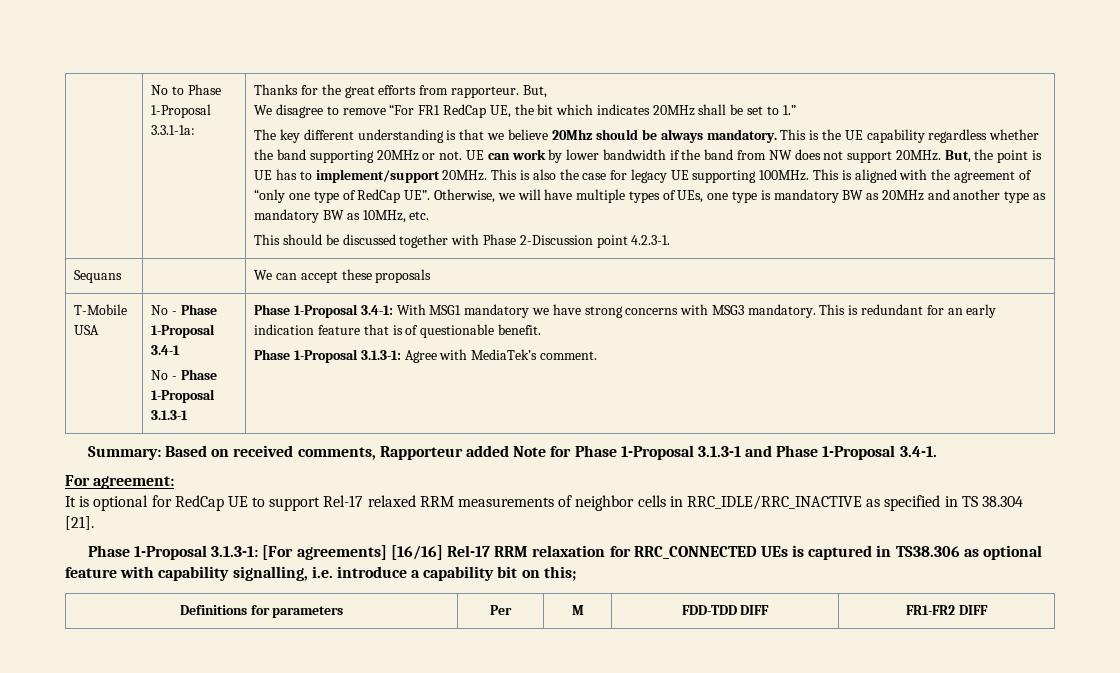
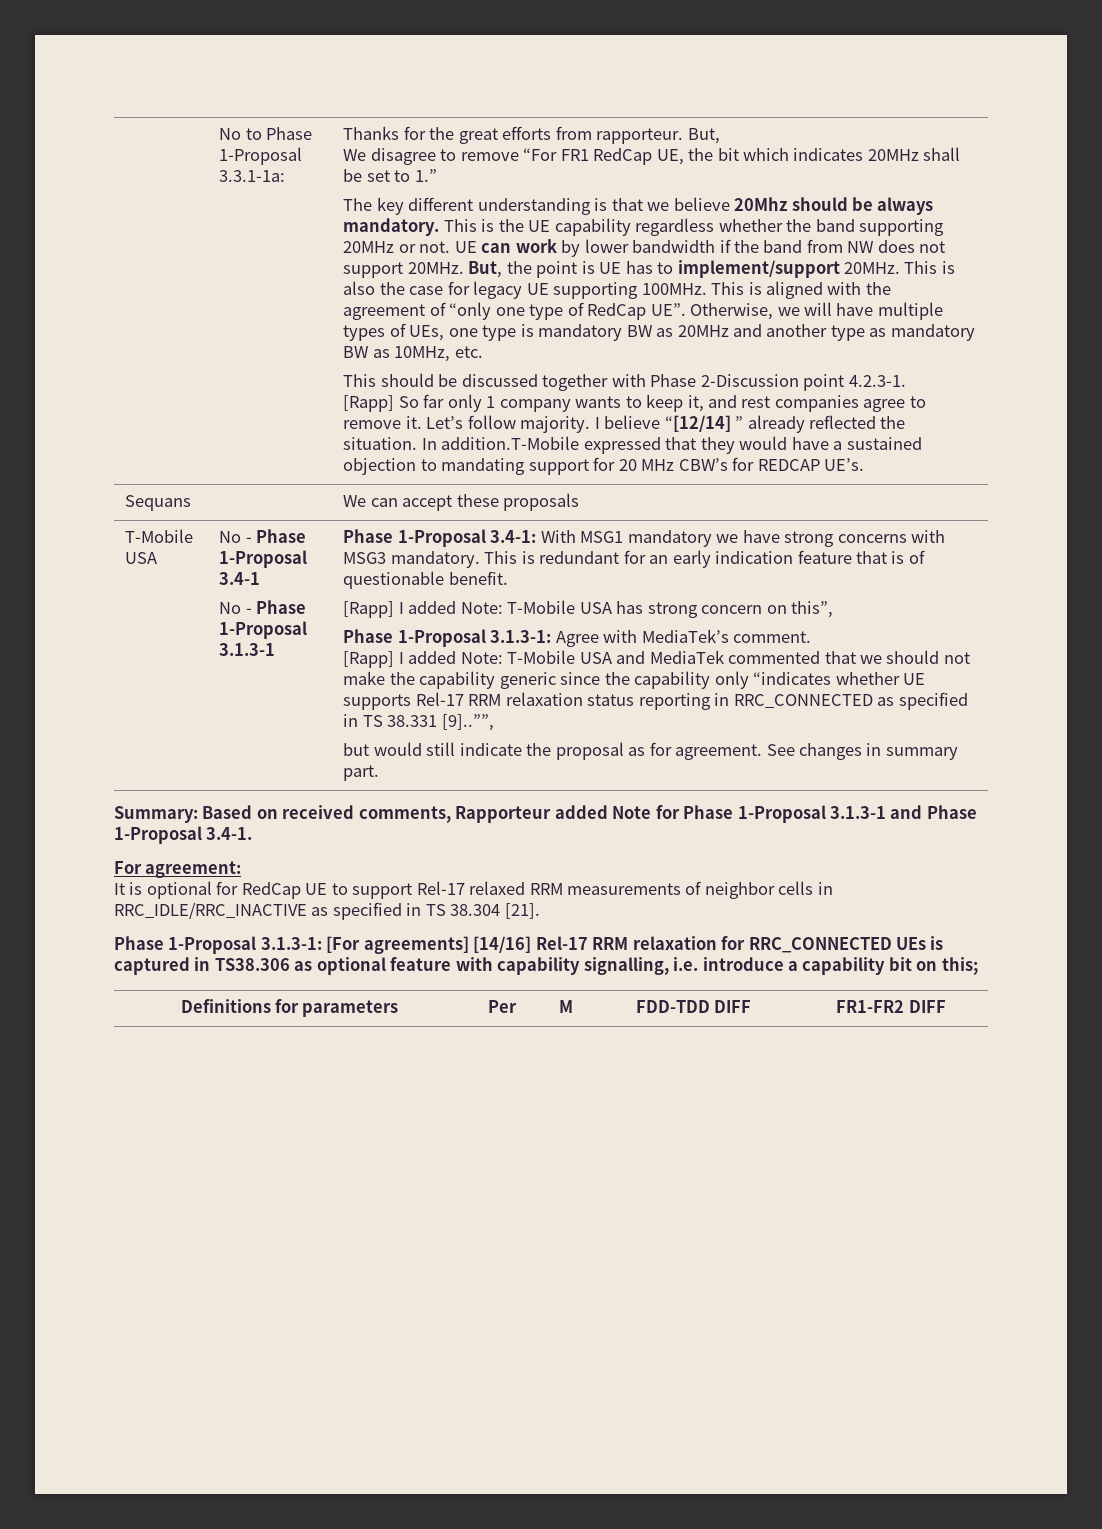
(671, 240) none -> [343,394,926,412] [343,415,906,433] [343,436,922,454] [343,457,864,475] // [Rapp] So far only 1 company wants to keep it, and rest companies agree to remove it. Let’s follow majority. I believe “[12/14] ” already reflected the situation. In addition.T-Mobile expressed that they would have a sustained objection to mandating support for 20 MHz CBW’s for REDCAP UE’s.
(541, 329) none -> [343,600,833,618] // [Rapp] I added Note: T-Mobile USA has strong concern on this”,
(597, 355) none -> [343,650,970,668] [343,671,925,689] [343,692,968,710] [343,714,494,731] [343,742,958,760] [343,765,380,781] // [Rapp] I added Note: T-Mobile USA and MediaTek commented that we should not make the capability generic since the capability only “indicates whether UE supports Rel-17 RRM relaxation status reporting in RRC_CONNECTED as specified in TS 38.331 [9]..””, // but would still indicate the proposal as for agreement. See changes in summary part.
[390,545,443,560] [16/16] -> [473,936,532,953] [14/16]

